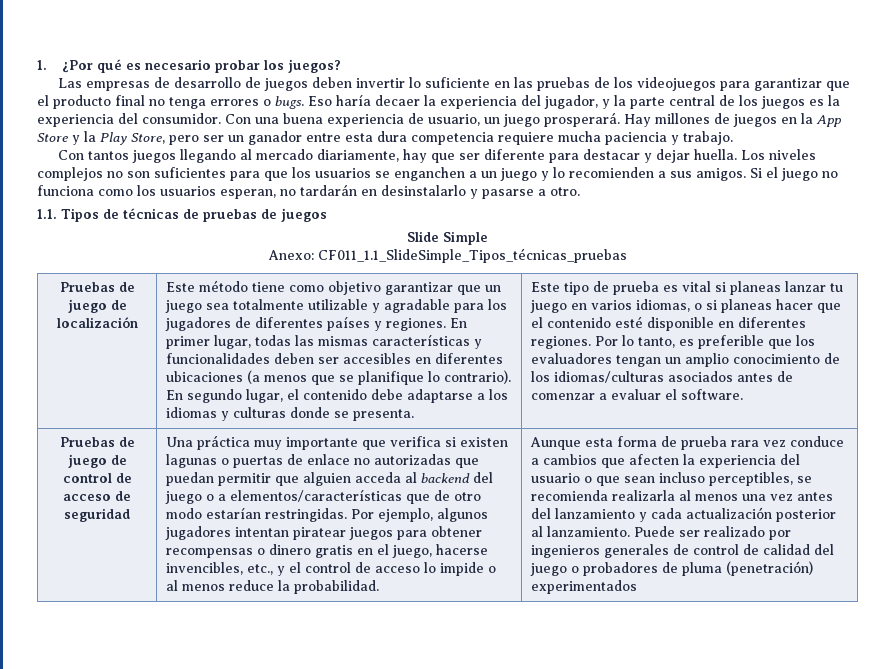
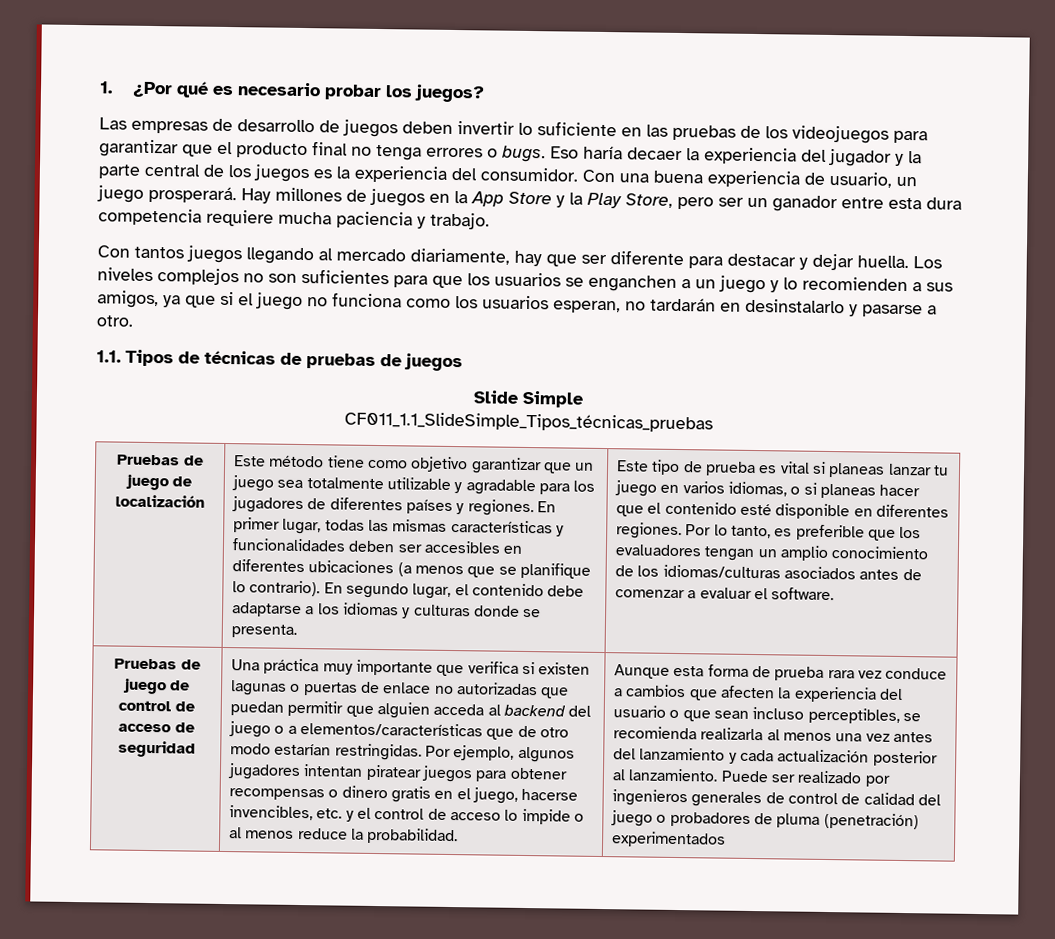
[544,95,598,109] jugador, -> [828,148,892,167] jugador
[696,168,762,181] amigos. Si -> [97,290,234,309] amigos, ya que si
[267,250,314,260] Anexo: -> (584, 399) none
[247,564,274,575] etc., -> [316,808,343,819] etc.

